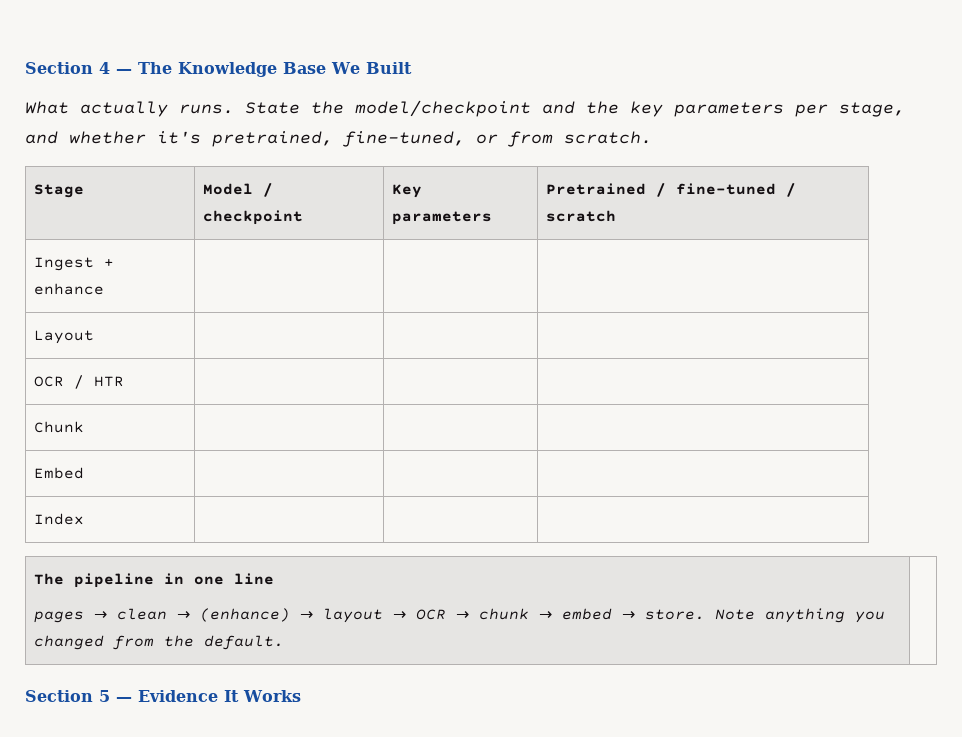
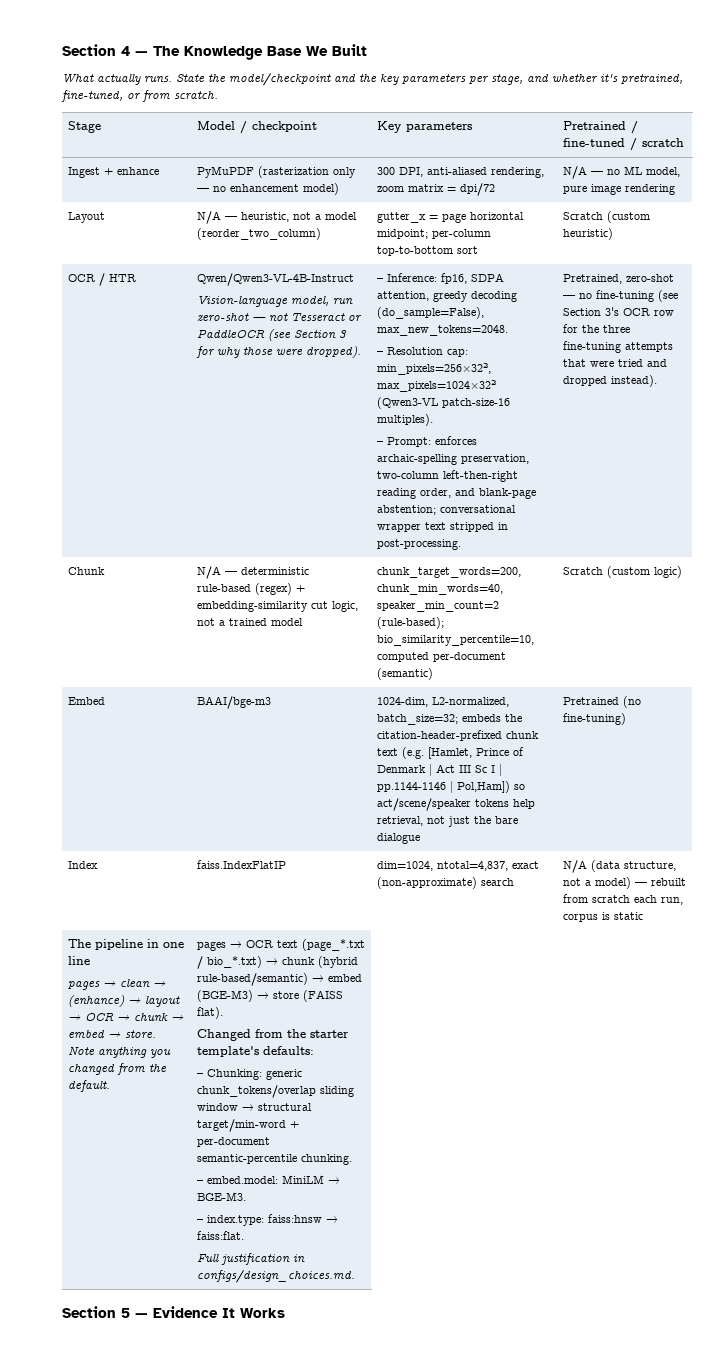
[33,330,94,344] [33,375,124,389] [33,421,84,433] [33,467,84,479] [33,513,84,525] | | // Layout | | | // OCR / HTR | | | // Chunk | | | // Embed | | | // Index | | | -> [197,166,357,178] [197,183,340,195] [377,167,545,178] [377,183,496,196] [563,166,681,179] [563,184,676,195] [68,212,106,223] [197,211,358,224] [197,228,322,240] [377,212,525,223] [377,229,492,239] [377,246,479,256] [563,211,651,223] [563,228,614,240] [68,273,137,286] [197,273,355,286] [197,296,354,307] [197,313,363,322] [197,329,348,341] [196,346,362,358] [377,273,505,284] [377,291,518,302] [377,307,485,319] [377,325,509,336] [377,347,469,357] [377,363,492,375] [377,380,497,392] [377,397,511,409] [377,414,434,426] [377,436,478,447] [377,454,530,465] [377,470,519,482] [377,488,537,499] [377,505,517,515] [377,522,509,532] [377,539,462,550] [563,274,675,284] [563,290,679,302] [563,307,675,316] [563,324,631,333] [563,341,674,353] [563,359,668,367] [563,375,658,387] [68,567,106,575] [197,566,310,579] [197,583,306,595] [197,601,359,612] [197,618,304,626] [377,567,522,578] [377,584,504,595] [377,601,500,612] [377,617,445,629] [377,635,535,646] [377,652,507,662] [377,668,434,680] [563,566,683,578] [68,697,106,705] [197,696,272,709] [377,697,510,707] [377,714,523,725] [377,730,540,741] [377,747,525,759] [377,764,503,776] [377,781,526,793] [377,798,536,811] [377,816,519,827] [377,833,421,844] [563,696,642,708] [563,713,627,725] [68,861,99,869] [197,860,287,869] [377,861,540,871] [377,877,515,889] [563,860,677,873] [563,877,687,889] [563,894,684,905] [563,912,644,922] PyMuPDF (rasterization only — no enhancement model) | 300 DPI, anti-aliased rendering, zoom matrix = dpi/72 | N/A — no ML model, pure image rendering // Layout | N/A — heuristic, not a model (reorder_two_column) | gutter_x = page horizontal midpoint; per-column top-to-bottom sort | Scratch (custom heuristic) // OCR / HTR | Qwen/Qwen3-VL-4B-Instruct // Vision-language model, run zero-shot — not Tesseract or PaddleOCR (see Section 3 for why those were dropped). | – Inference: fp16, SDPA attention, greedy decoding (do_sample=False), max_new_tokens=2048. // – Resolution cap: min_pixels=256×32², max_pixels=1024×32² (Qwen3-VL patch-size-16 multiples). // – Prompt: enforces archaic-spelling preservation, two-column left-then-right reading order, and blank-page abstention; conversational wrapper text stripped in post-processing. | Pretrained, zero-shot — no fine-tuning (see Section 3's OCR row for the three fine-tuning attempts that were tried and dropped instead). // Chunk | N/A — deterministic rule-based (regex) + embedding-similarity cut logic, not a trained model | chunk_target_words=200, chunk_min_words=40, speaker_min_count=2 (rule-based); bio_similarity_percentile=10, computed per-document (semantic) | Scratch (custom logic) // Embed | BAAI/bge-m3 | 1024-dim, L2-normalized, batch_size=32; embeds the citation-header-prefixed chunk text (e.g. [Hamlet, Prince of Denmark | Act III Sc I | pp.1144-1146 | Pol,Ham]) so act/scene/speaker tokens help retrieval, not just the bare dialogue | Pretrained (no fine-tuning) // Index | faiss.IndexFlatIP | dim=1024, ntotal=4,837, exact (non-approximate) search | N/A (data structure, not a model) — rebuilt from scratch each run, corpus is static
(284, 642) none -> [197,939,366,951] [197,956,359,969] [197,973,363,986] [197,990,344,1002] [197,1007,224,1019] [197,1029,350,1041] [197,1046,315,1057] [197,1069,303,1080] [197,1085,355,1098] [197,1103,313,1111] [197,1119,300,1132] [197,1137,271,1147] [197,1154,353,1165] [197,1175,341,1184] [197,1192,247,1201] [197,1214,339,1226] [197,1231,245,1240] [197,1253,306,1265] [197,1270,356,1283] pages → OCR text (page_*.txt / bio_*.txt) → chunk (hybrid rule-based/semantic) → embed (BGE-M3) → store (FAISS flat). // Changed from the starter template's defaults: // – Chunking: generic chunk_tokens/overlap sliding window → structural target/min-word + per-document semantic-percentile chunking. // – embed.model: MiniLM → BGE-M3. // – index.type: faiss:hnsw → faiss:flat. // Full justification in configs/design_choices.md.

